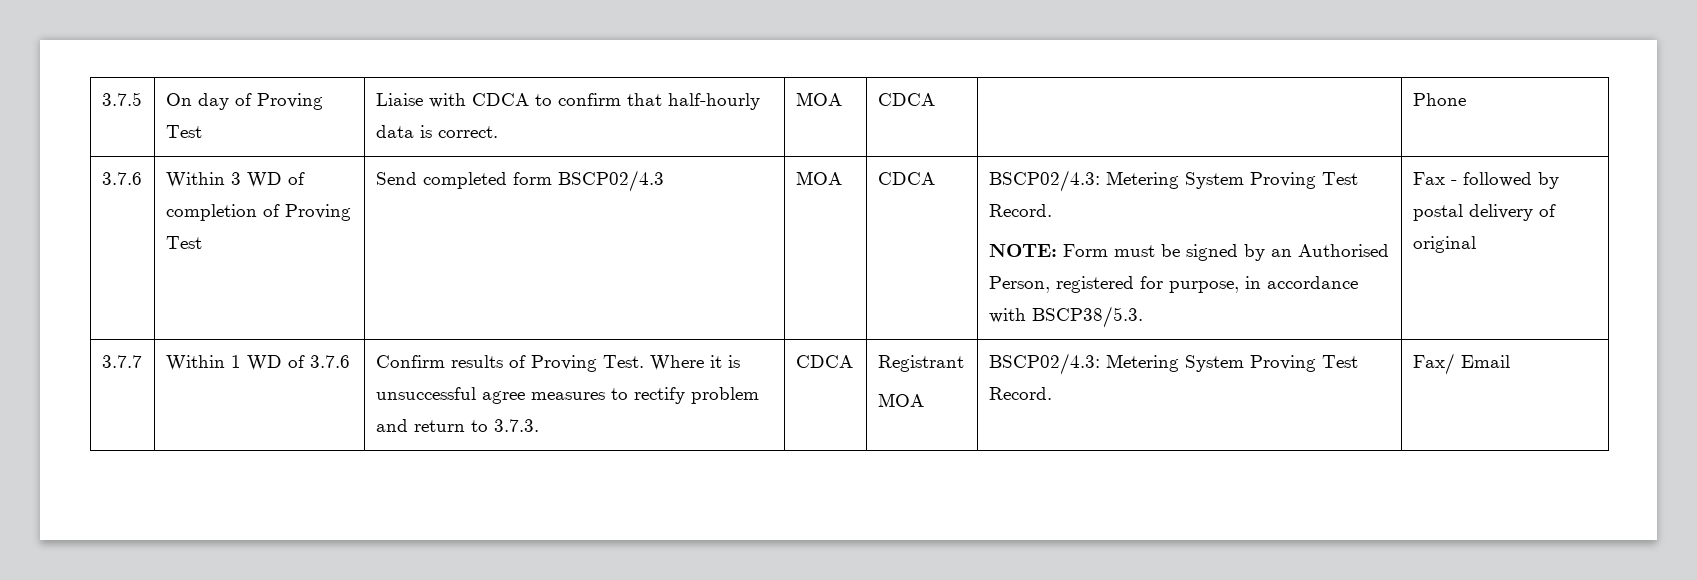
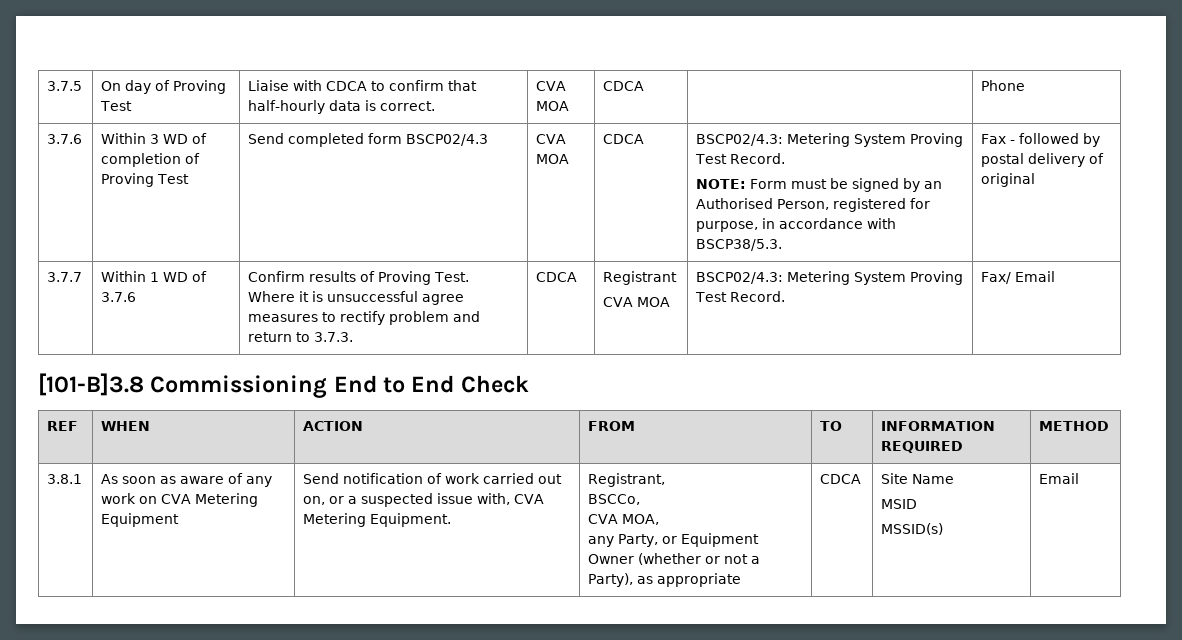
(498, 132) none -> [536,81,567,91] CVA
(664, 181) none -> [536,134,567,144] CVA
(964, 363) none -> [603,297,634,307] CVA
(1510, 361) none -> [38,373,529,398] [47,421,79,431] [101,421,151,431] [303,421,364,431] [588,421,636,431] [820,421,843,431] [881,421,996,431] [881,441,964,453] [1039,421,1110,431] [47,474,83,484] [101,473,273,487] [101,493,259,507] [101,513,180,527] [303,473,563,484] [303,493,545,507] [303,513,452,527] [588,473,666,487] [588,494,641,505] [588,514,660,525] [588,533,760,547] [588,553,761,565] [588,573,742,587] [820,474,862,484] [881,473,955,484] [881,499,918,509] [881,523,944,535] [1039,473,1080,484] // [101-B]3.8 Commissioning End to End Check // REF | WHEN | ACTION | FROM | TO | INFORMATION REQUIRED | METHOD // 3.8.1 | As soon as aware of any work on CVA Metering Equipment | Send notification of work carried out on, or a suspected issue with, CVA Metering Equipment. | Registrant, // BSCCo, // CVA MOA, // any Party, or Equipment Owner (whether or not a Party), as appropriate | CDCA | Site Name // MSID // MSSID(s) | Email

